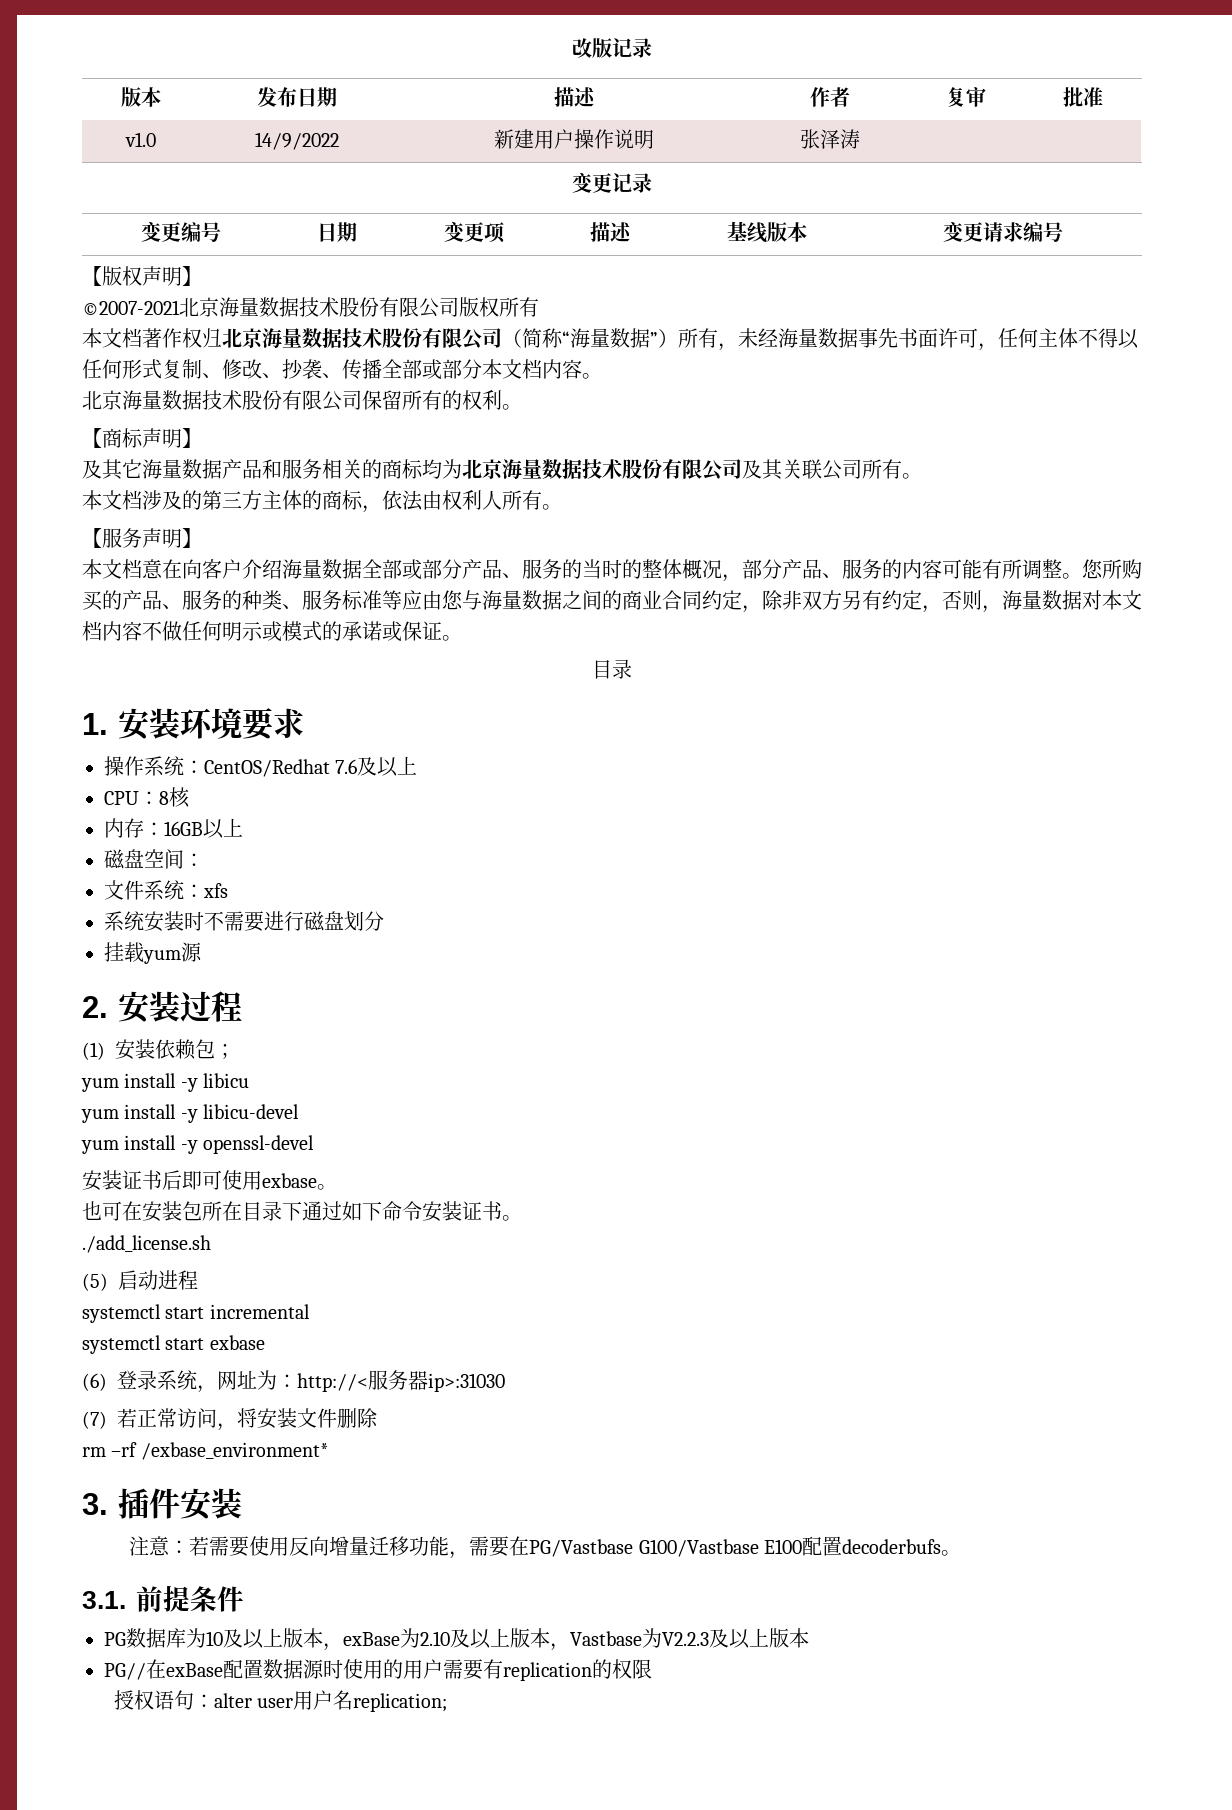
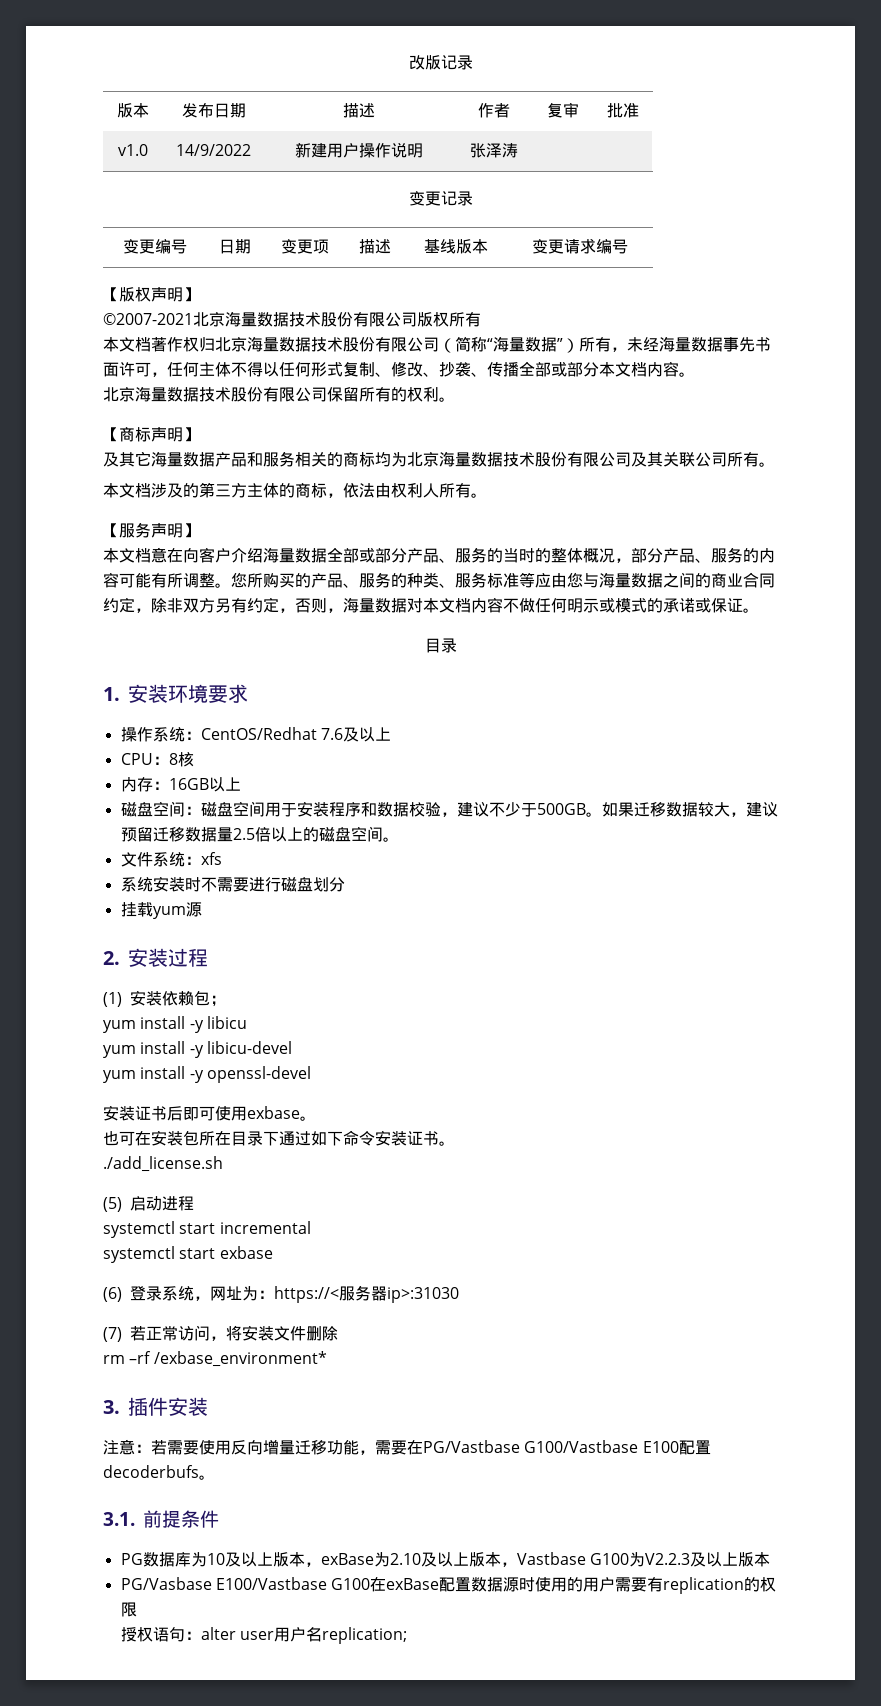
(204, 860) none -> [200,801,778,817] [120,826,399,842] 磁盘空间用于安装程序和数据校验，建议不少于500GB。如果迁移数据较大，建议预留迁移数据量2.5倍以上的磁盘空间。
[297,1373,368,1392] http://< -> [274,1286,339,1303] https://<
(642, 1638) none -> [589,1553,629,1565] G100
[104,1663,146,1680] PG// -> [120,1577,371,1590] PG/Vasbase E100/Vastbase G100

